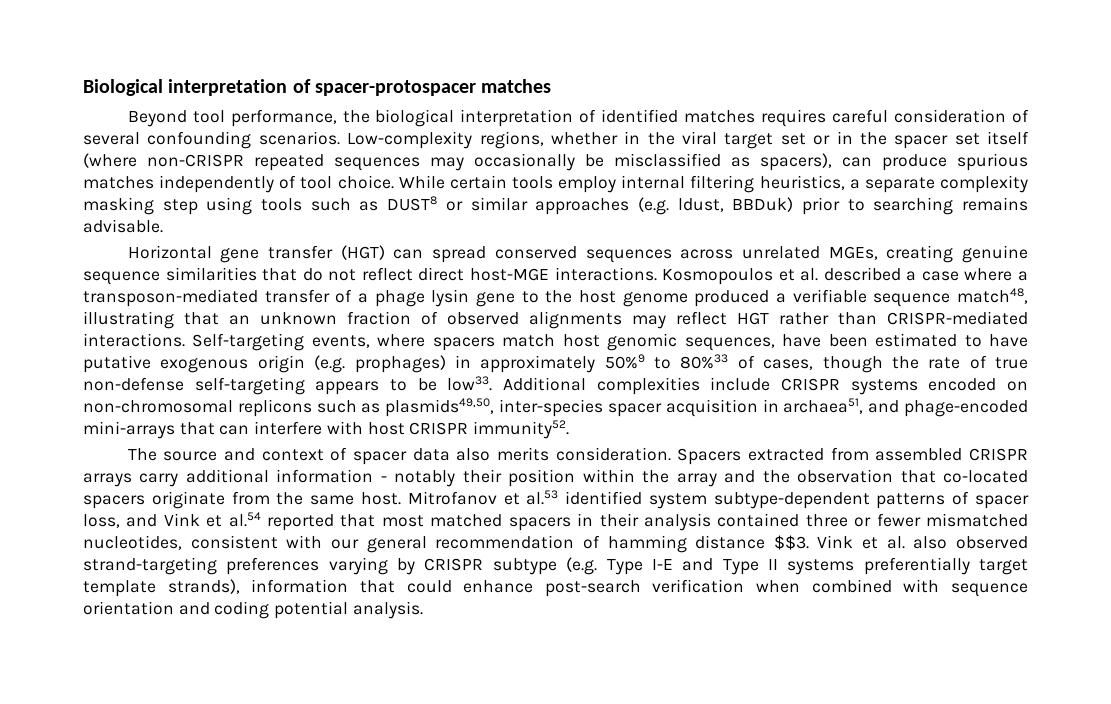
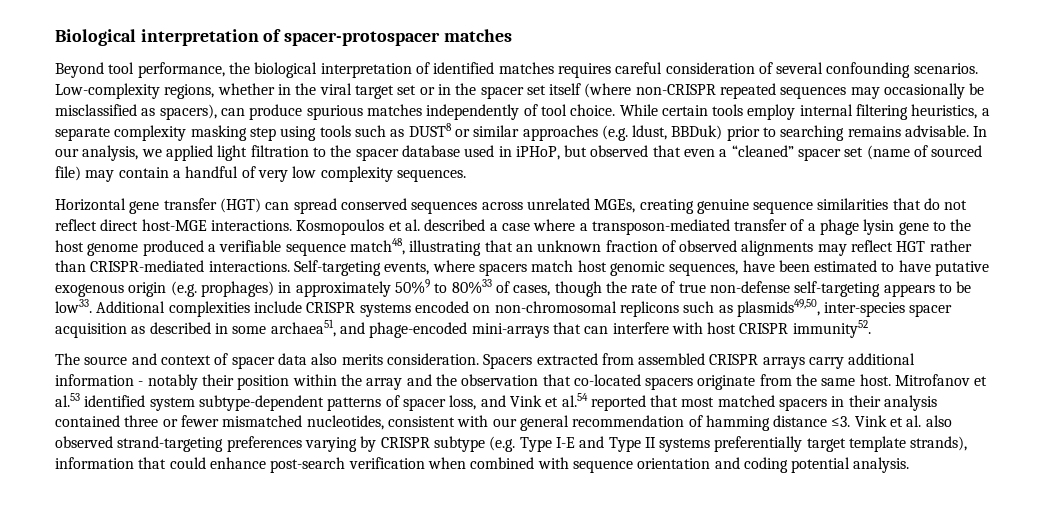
(163, 226) none -> [973,126,988,137] [55,145,983,161] [55,166,466,182] In our analysis, we applied light filtration to the spacer database used in iPHoP, but observed that even a “cleaned” spacer set (name of sourced file) may contain a handful of very low complexity sequences.
[762,399,779,412] in -> [131,322,267,334] as described in some
[773,535,809,550] $$3. -> [831,416,851,427] ≤3.

